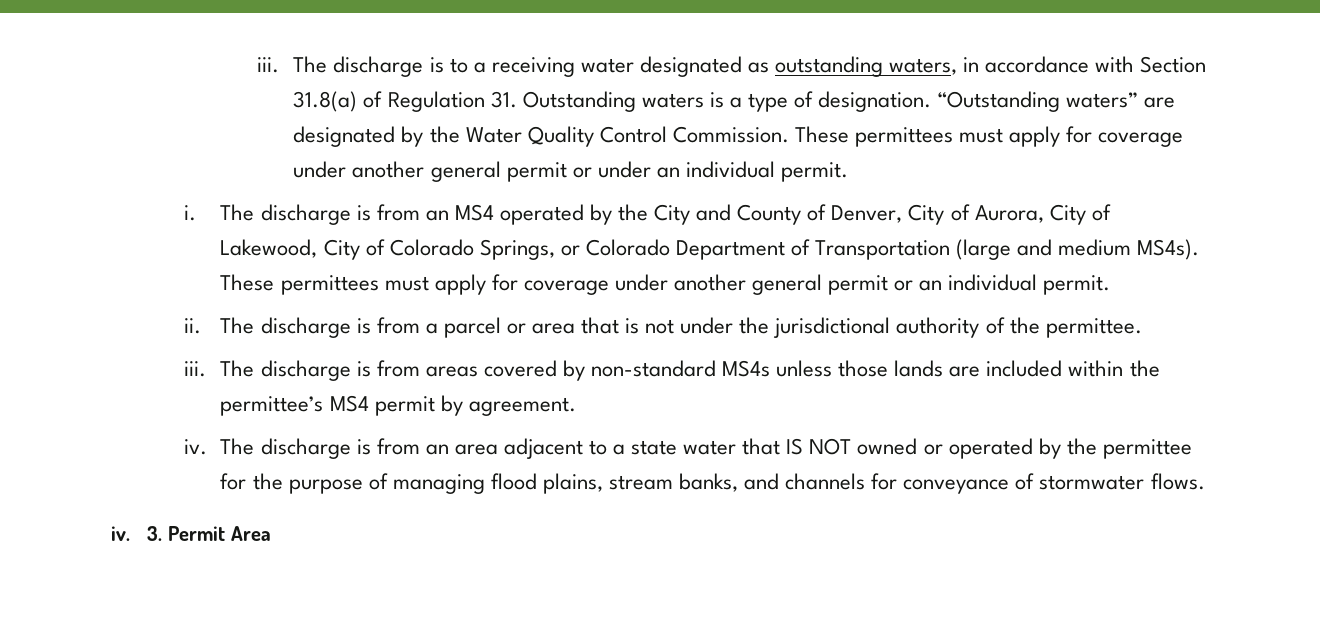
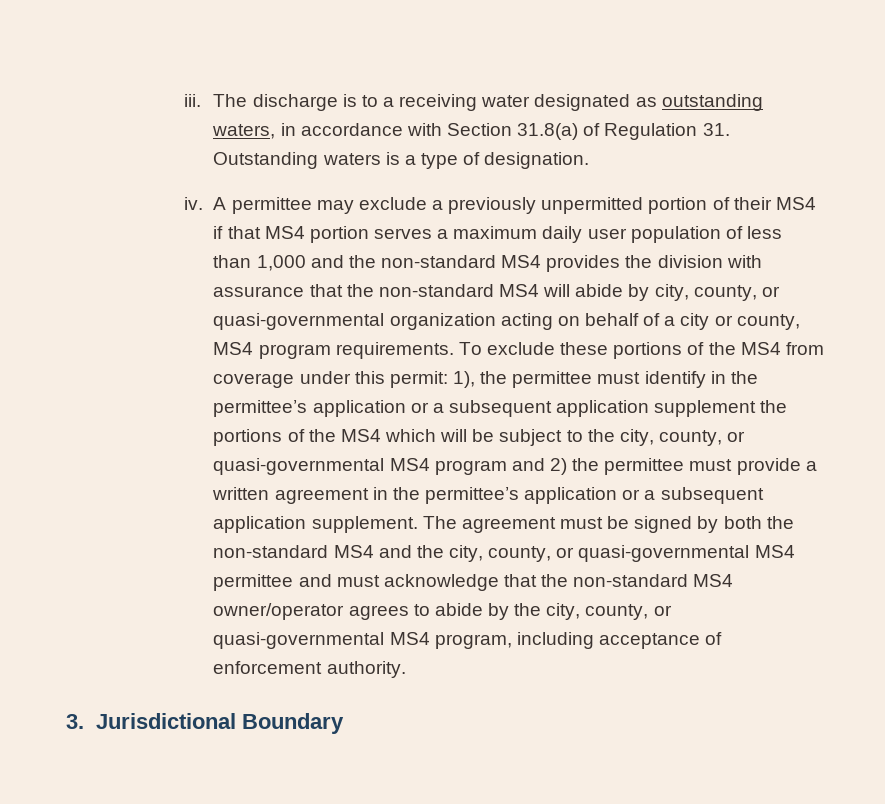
[937,91,1176,112] [293,126,1184,147] [293,161,848,182] [183,204,1111,225] [220,239,1200,260] [220,274,1111,295] [183,317,1142,338] [183,360,1160,381] [220,395,576,416] [183,438,1192,459] [220,473,1205,494] [111,526,271,541] “Outstanding waters” are designated by the Water Quality Control Commission. These permittees must apply for coverage under another general permit or under an individual permit. // i. The discharge is from an MS4 operated by the City and County of Denver, City of Aurora, City of Lakewood, City of Colorado Springs, or Colorado Department of Transportation (large and medium MS4s). These permittees must apply for coverage under another general permit or an individual permit. // ii. The discharge is from a parcel or area that is not under the jurisdictional authority of the permittee. // iii. The discharge is from areas covered by non-standard MS4s unless those lands are included within the permittee’s MS4 permit by agreement. // iv. The discharge is from an area adjacent to a state water that IS NOT owned or operated by the permittee for the purpose of managing flood plains, stream banks, and channels for conveyance of stormwater flows. // iv. 3. Permit Area -> [183,197,816,214] [213,226,782,243] [213,255,762,272] [213,284,780,301] [213,313,800,330] [213,342,824,359] [213,371,758,388] [213,400,788,417] [213,429,746,446] [213,458,817,475] [212,487,764,504] [213,516,794,533] [213,545,795,562] [213,574,734,591] [213,603,672,620] [213,632,723,649] [213,661,406,678] [66,713,344,734] // iv. A permittee may exclude a previously unpermitted portion of their MS4 if that MS4 portion serves a maximum daily user population of less than 1,000 and the non-standard MS4 provides the division with assurance that the non-standard MS4 will abide by city, county, or quasi-governmental organization acting on behalf of a city or county, MS4 program requirements. To exclude these portions of the MS4 from coverage under this permit: 1), the permittee must identify in the permittee’s application or a subsequent application supplement the portions of the MS4 which will be subject to the city, county, or quasi-governmental MS4 program and 2) the permittee must provide a written agreement in the permittee’s application or a subsequent application supplement. The agreement must be signed by both the non-standard MS4 and the city, county, or quasi-governmental MS4 permittee and must acknowledge that the non-standard MS4 owner/operator agrees to abide by the city, county, or quasi-governmental MS4 program, including acceptance of enforcement authority. // 3. Jurisdictional Boundary

